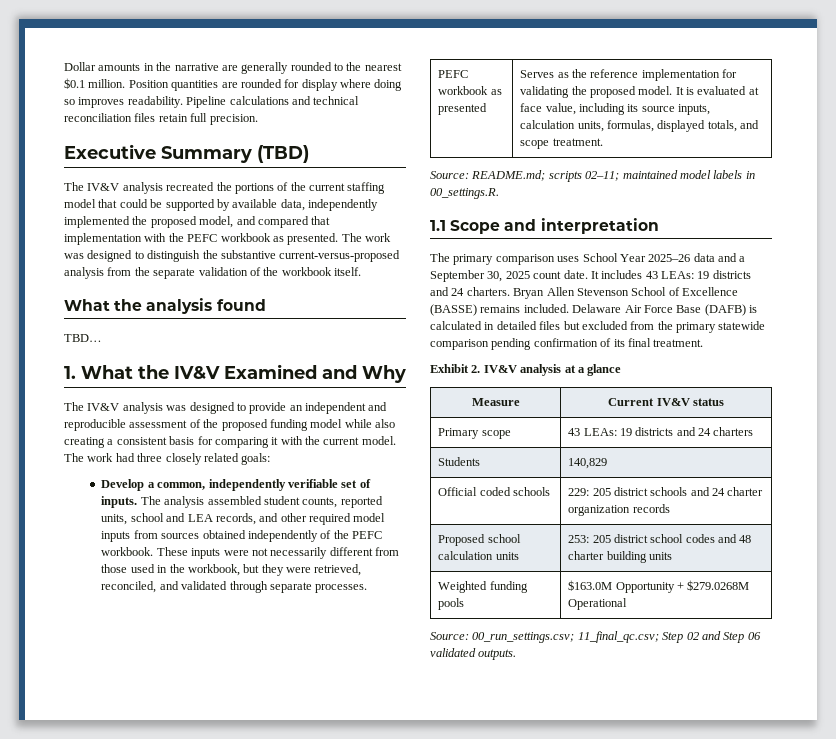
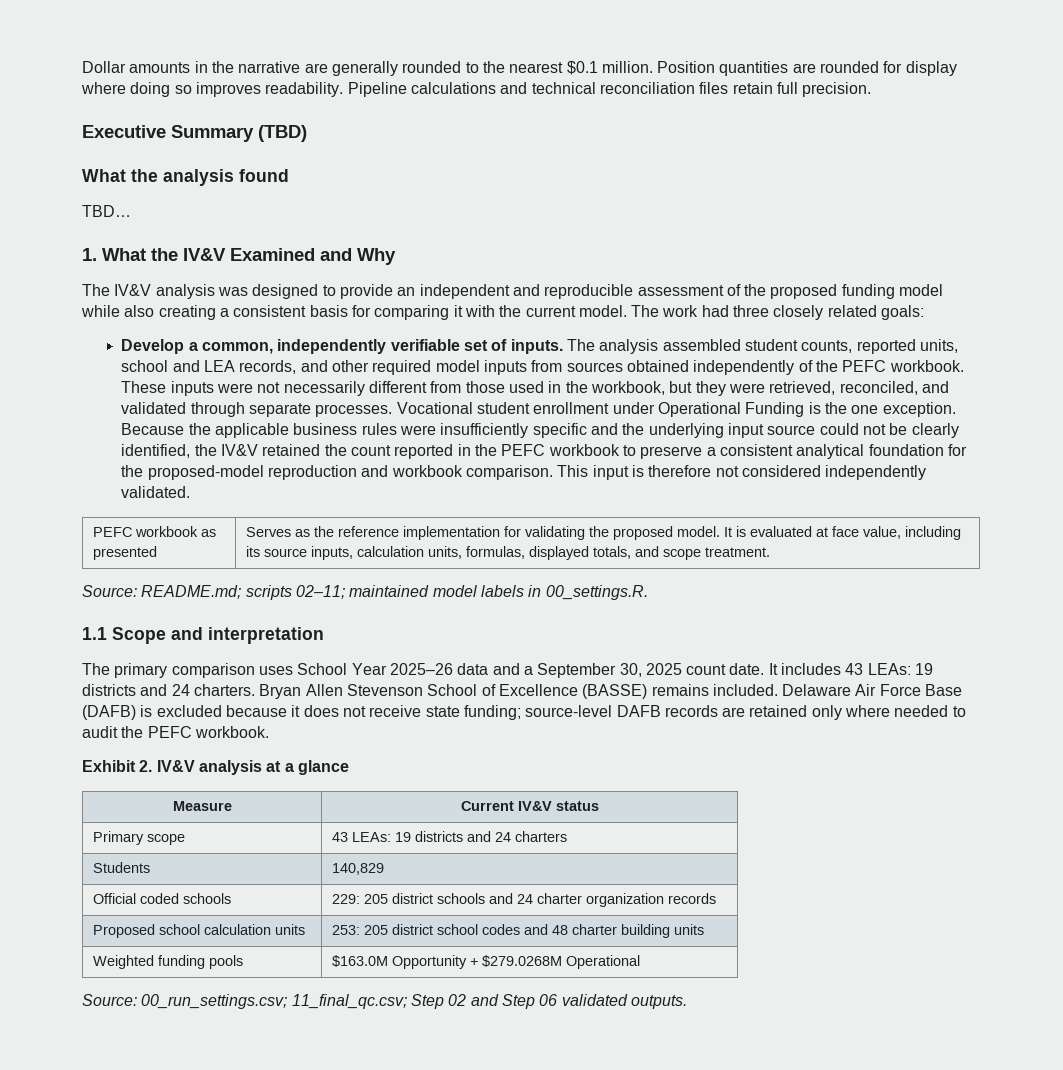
[64,182,386,194] [64,199,378,211] [64,216,331,228] [64,233,391,245] [64,250,401,262] [64,267,361,279] // The IV&V analysis recreated the portions of the current staffing model that could be supported by available data, independently implemented the proposed model, and compared that implementation with the PEFC workbook as presented. The work was designed to distinguish the substantive current-versus-proposed analysis from the separate validation of the workbook itself. -> (307, 133) none
(368, 588) none -> [396,402,956,417] [121,423,959,438] [121,444,967,459] [121,465,927,480] [121,486,191,498] Vocational student enrollment under Operational Funding is the one exception. Because the applicable business rules were insufficiently specific and the underlying input source could not be clearly identified, the IV&V retained the count reported in the PEFC workbook to preserve a consistent analytical foundation for the proposed-model reproduction and workbook comparison. This input is therefore not considered independently validated.
[430,321,766,333] [430,338,704,350] calculated in detailed files but excluded from the primary statewide comparison pending confirmation of its final treatment. -> [156,705,966,720] [82,726,269,738] excluded because it does not receive state funding; source-level DAFB records are retained only where needed to audit the PEFC workbook.

